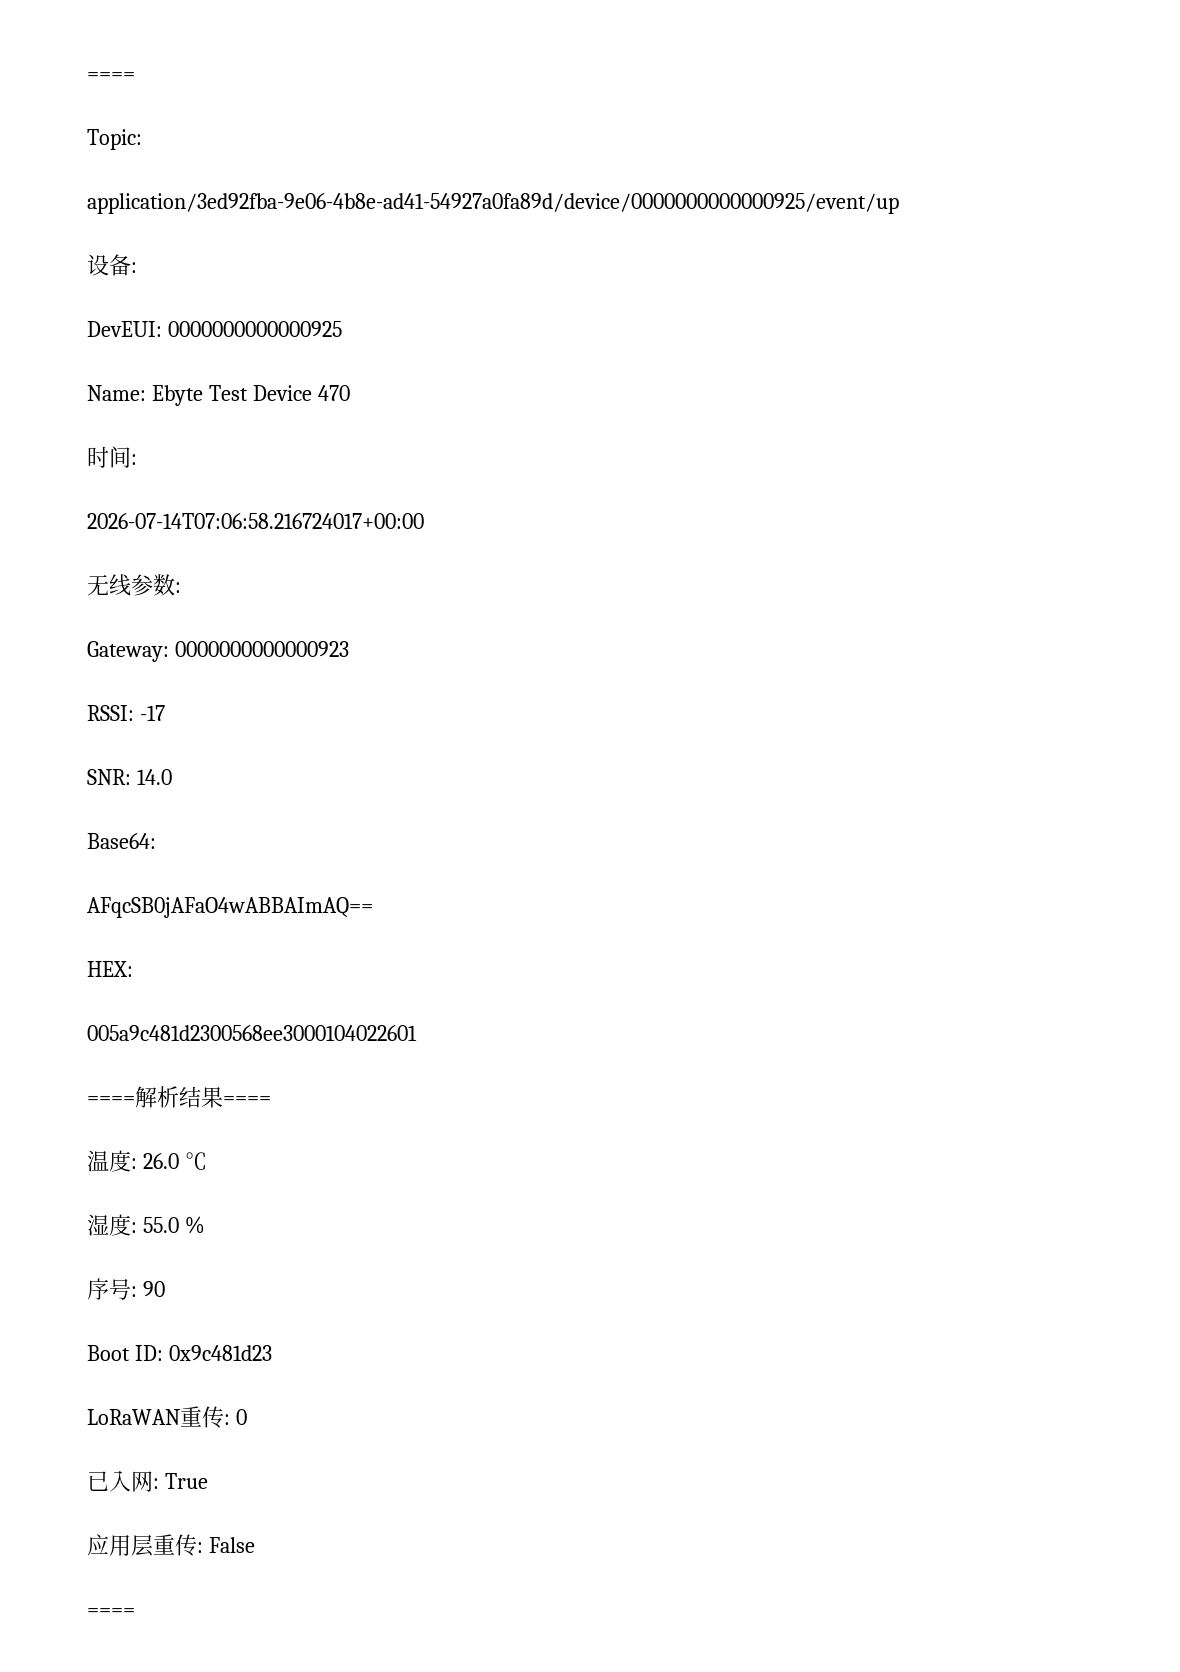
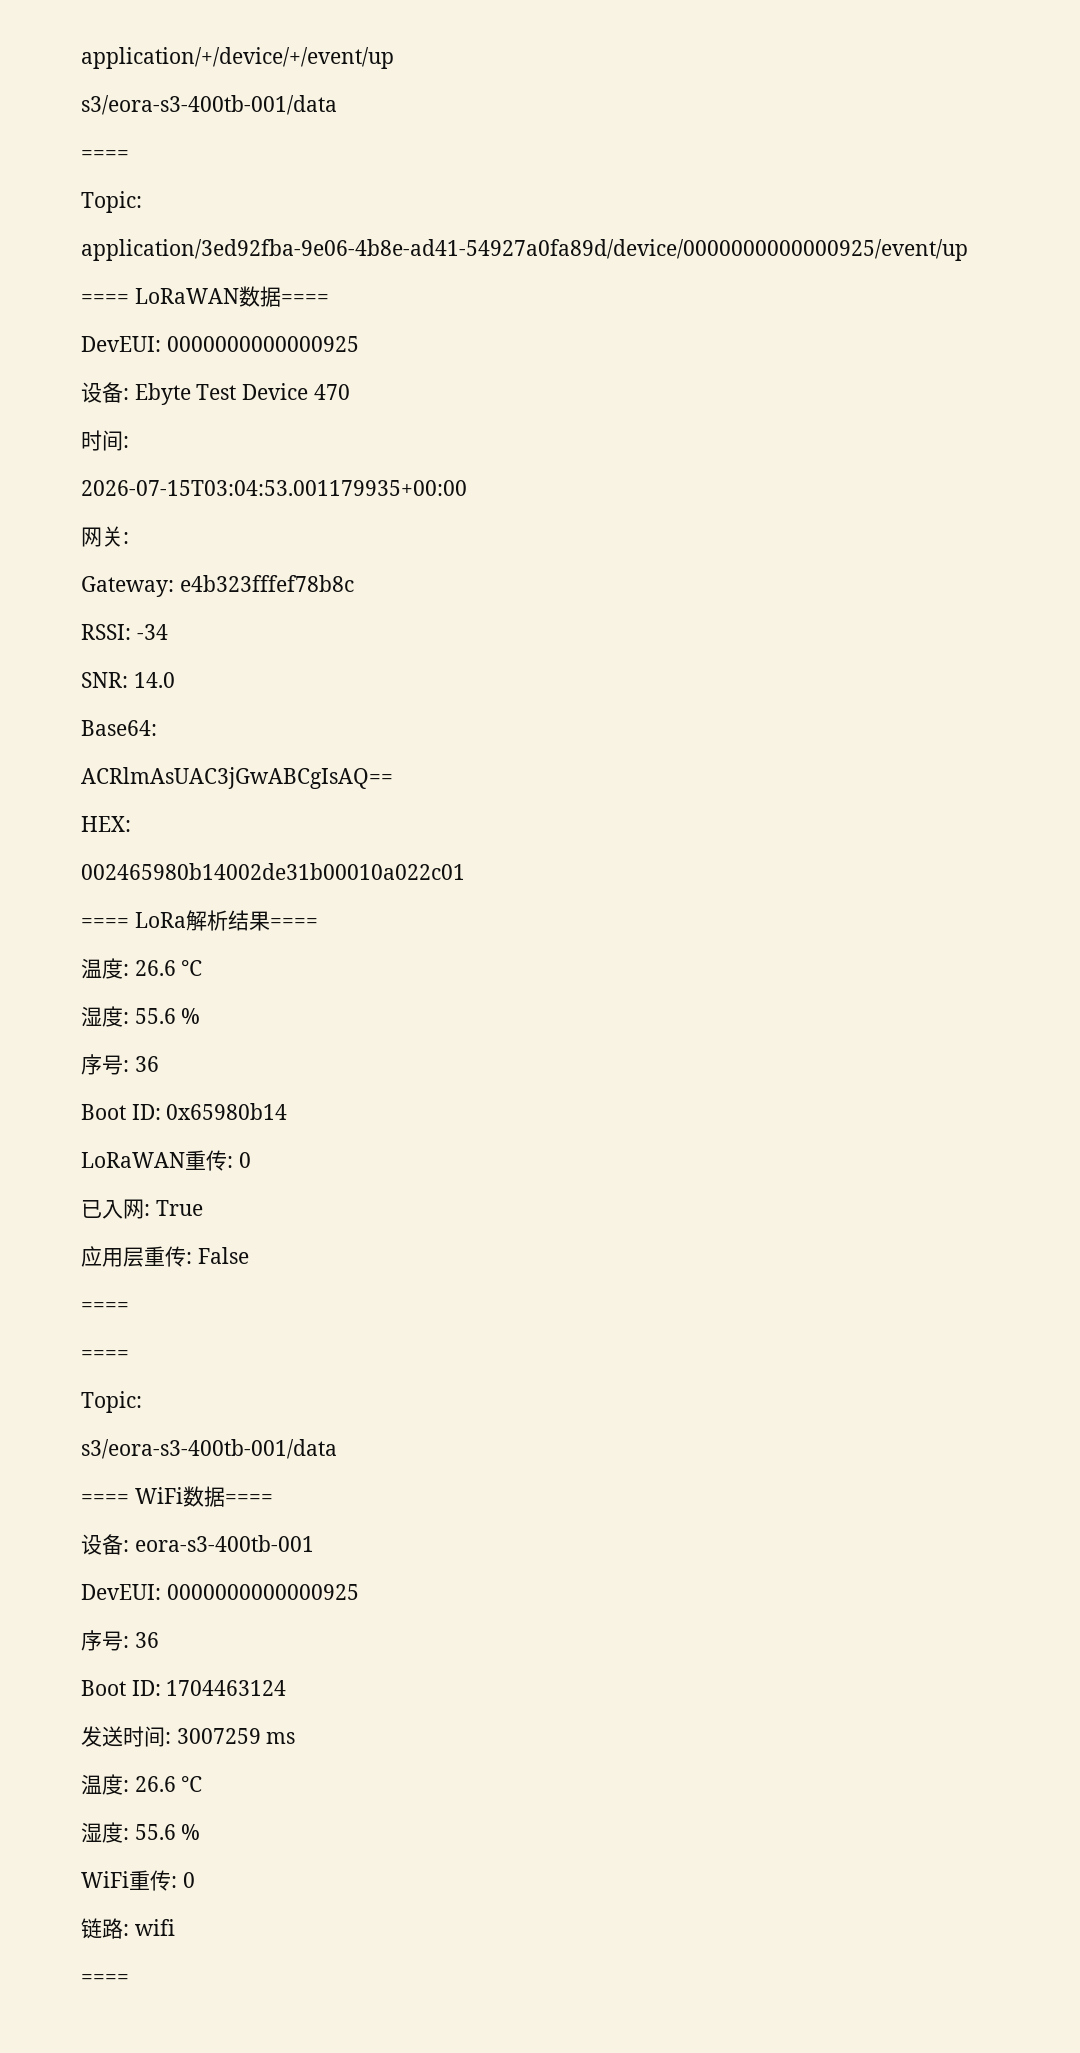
(87, 76) none -> [81,47,394,69] [81,95,337,115] application/+/device/+/event/up // s3/eora-s3-400tb-001/data //
[87,254,137,276] [87,321,342,337] [87,385,146,401] 设备: // DevEUI: 0000000000000925 // Name: -> [81,286,329,307] [81,336,359,352] [81,382,129,403] ==== LoRaWAN数据==== // DevEUI: 0000000000000925 // 设备:
[87,513,424,529] [87,574,175,596] 2026-07-14T07:06:58.216724017+00:00 // 无线参数 -> [81,480,467,496] [81,526,123,547] 2026-07-15T03:04:53.001179935+00:00 // 网关
[174,641,349,657] 0000000000000923 -> [179,575,354,592] e4b323fffef78b8c
[139,705,165,721] -17 -> [136,624,168,640] -34
[87,897,373,918] AFqcSB0jAFaO4wABBAImAQ== -> [81,767,393,789] ACRlmAsUAC3jGwABCgIsAQ==
[87,1025,417,1041] [87,1096,135,1105] 005a9c481d2300568ee3000104022601 // ==== -> [81,863,465,880] [81,912,186,928] 002465980b14002de31b00010a022c01 // ==== LoRa
[142,1152,207,1170] [87,1214,179,1236] 26.0 ℃ // 湿度: 55.0 -> [134,960,203,976] [81,1006,176,1027] 26.6 ℃ // 湿度: 55.6
[142,1281,165,1297] [87,1345,272,1361] 90 // Boot ID: 0x9c481d23 -> [134,1056,159,1072] [81,1103,288,1120] 36 // Boot ID: 0x65980b14
(135, 1612) none -> [81,1350,129,1360] [81,1391,142,1413] [81,1439,337,1459] [81,1486,273,1507] [81,1534,314,1555] [81,1584,359,1600] [81,1630,159,1651] [81,1680,287,1696] [81,1726,296,1747] [81,1774,203,1795] [81,1822,201,1843] [81,1870,195,1891] [81,1918,175,1939] [81,1974,129,1984] // ==== // Topic: // s3/eora-s3-400tb-001/data // ==== WiFi数据==== // 设备: eora-s3-400tb-001 // DevEUI: 0000000000000925 // 序号: 36 // Boot ID: 1704463124 // 发送时间: 3007259 ms // 温度: 26.6 ℃ // 湿度: 55.6 % // WiFi重传: 0 // 链路: wifi // ====

